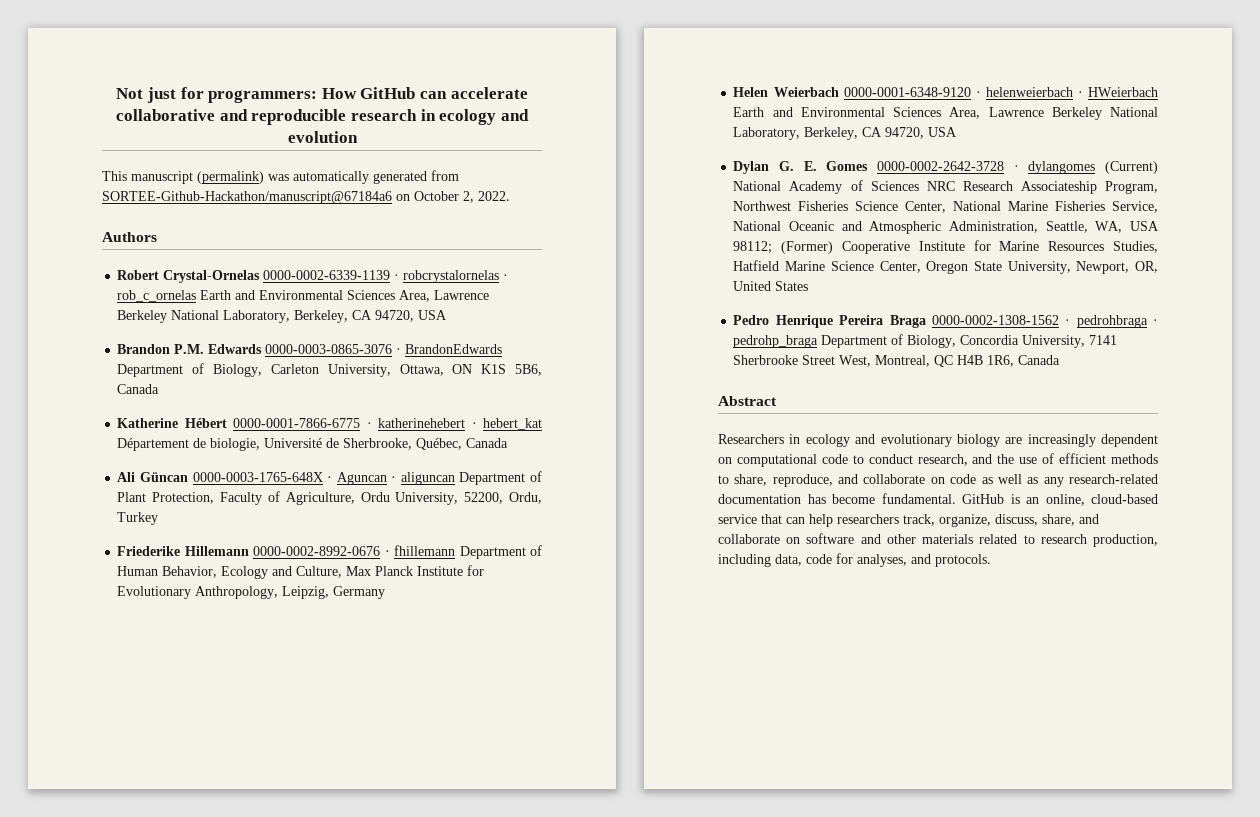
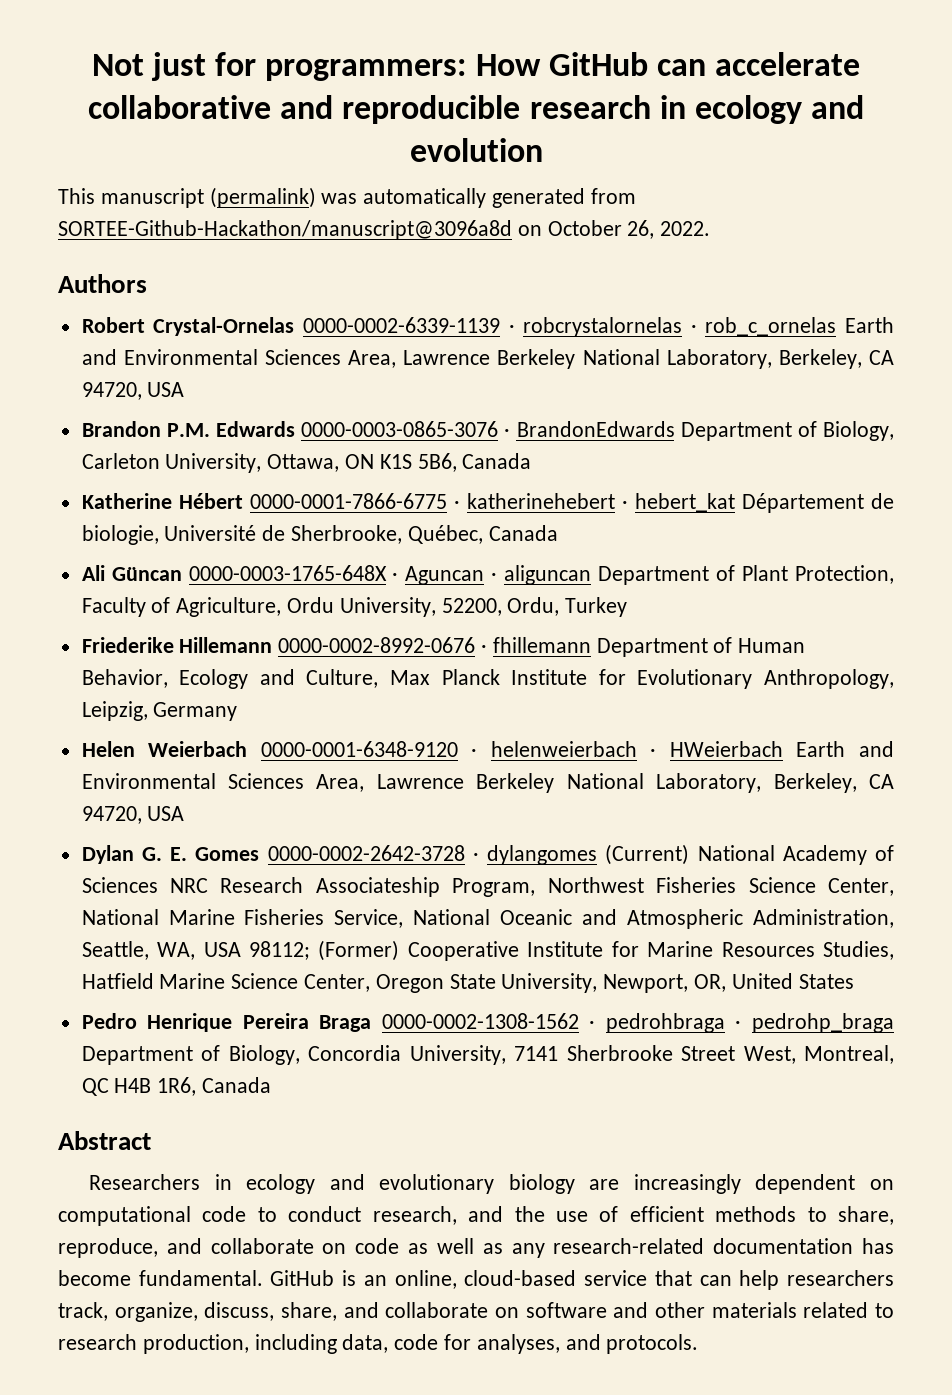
[102,191,392,204] SORTEE-Github-Hackathon/manuscript@67184a6 -> [58,220,512,240] SORTEE-Github-Hackathon/manuscript@3096a8d
[463,191,474,203] 2, -> [627,220,655,239] 26,

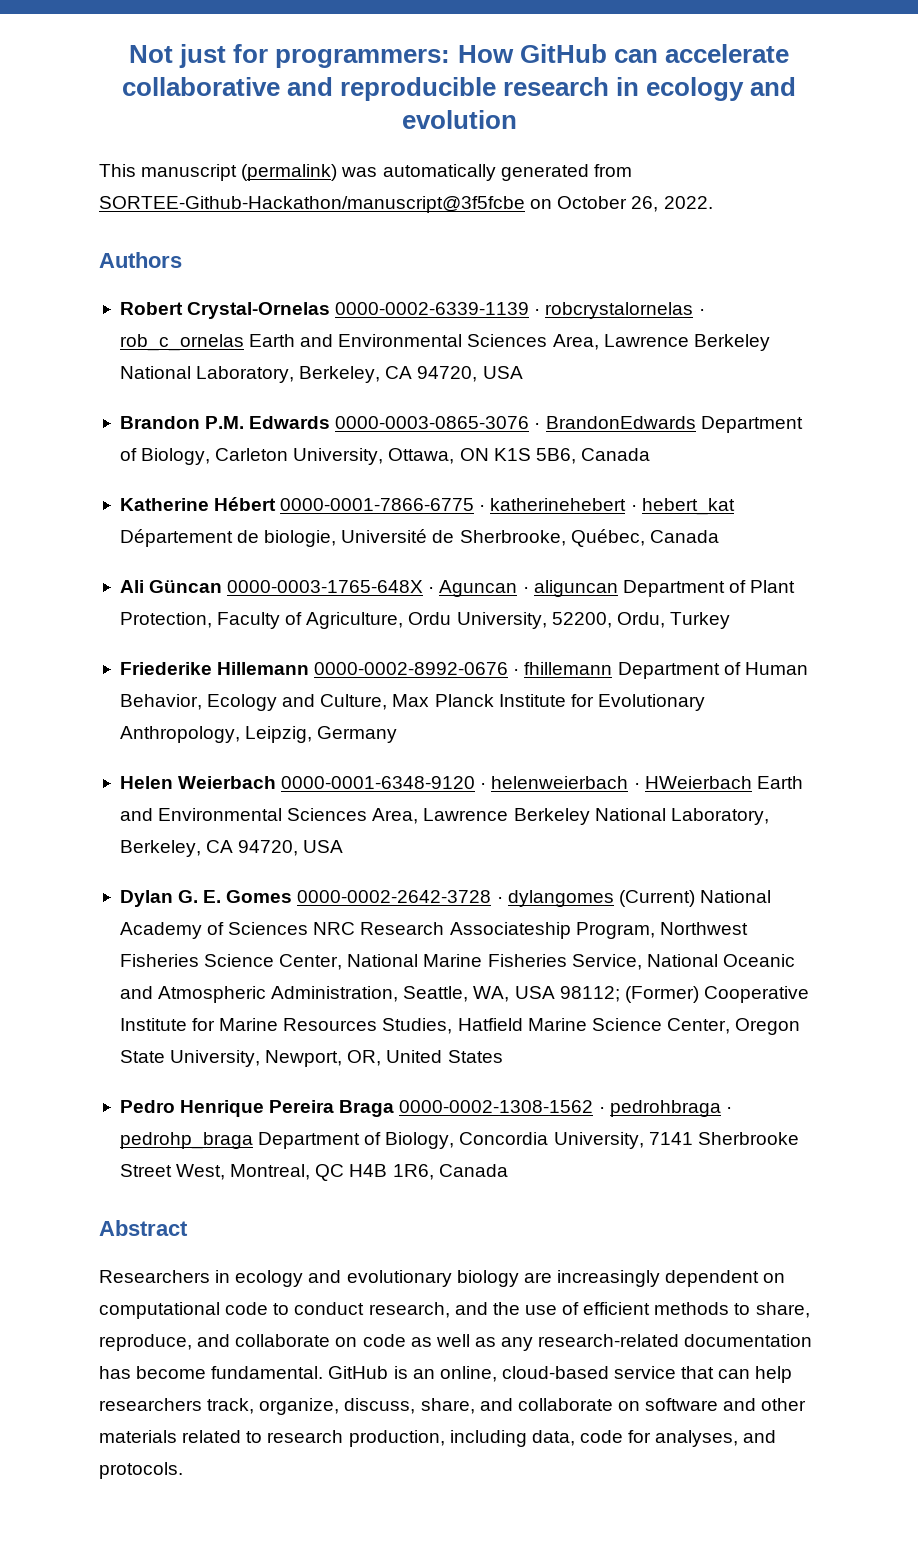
[58,220,512,240] SORTEE-Github-Hackathon/manuscript@3096a8d -> [99,196,525,213] SORTEE-Github-Hackathon/manuscript@3f5fcbe

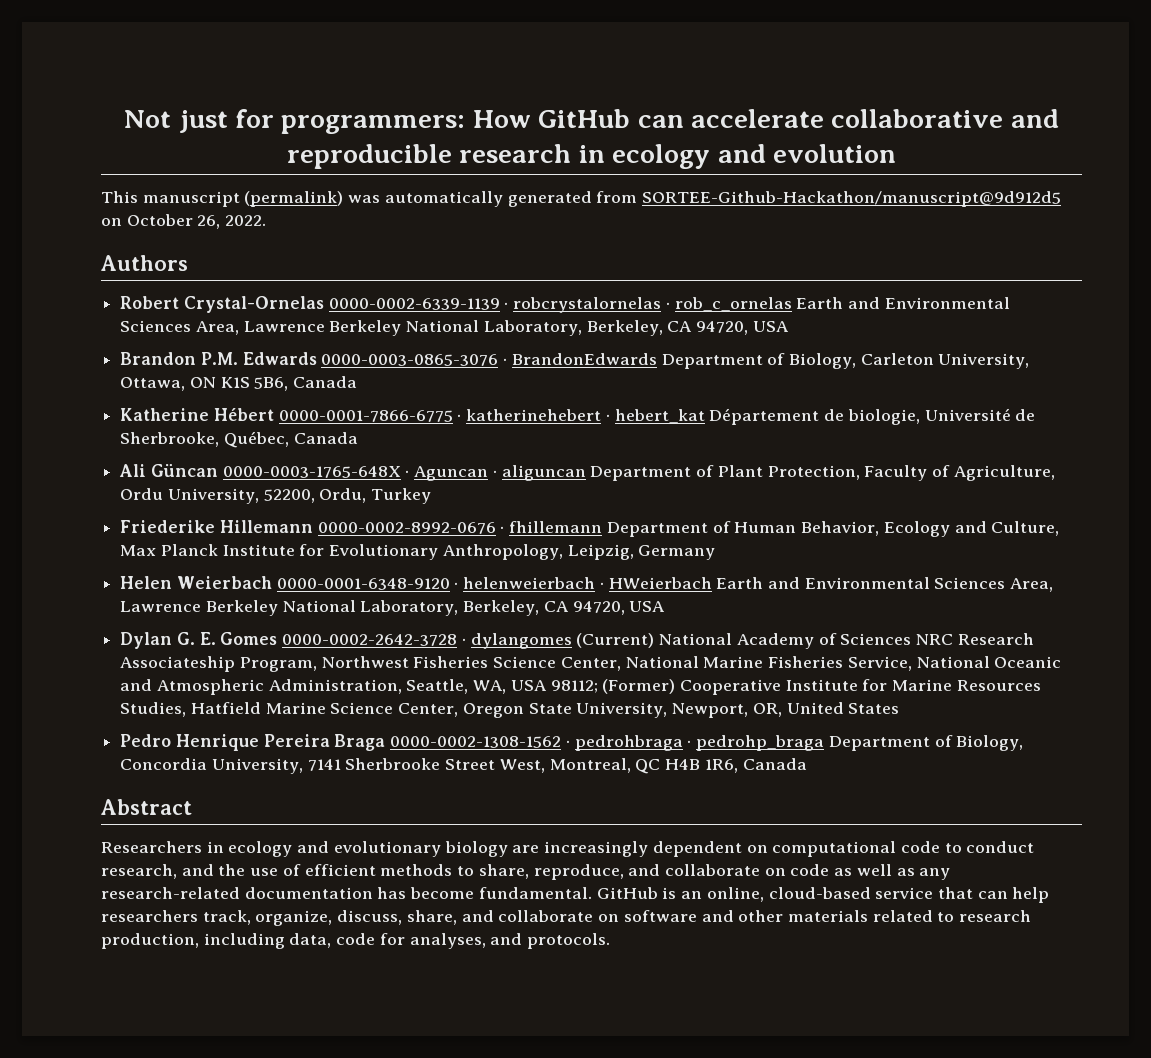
[99,196,525,213] SORTEE-Github-Hackathon/manuscript@3f5fcbe -> [642,191,1062,207] SORTEE-Github-Hackathon/manuscript@9d912d5

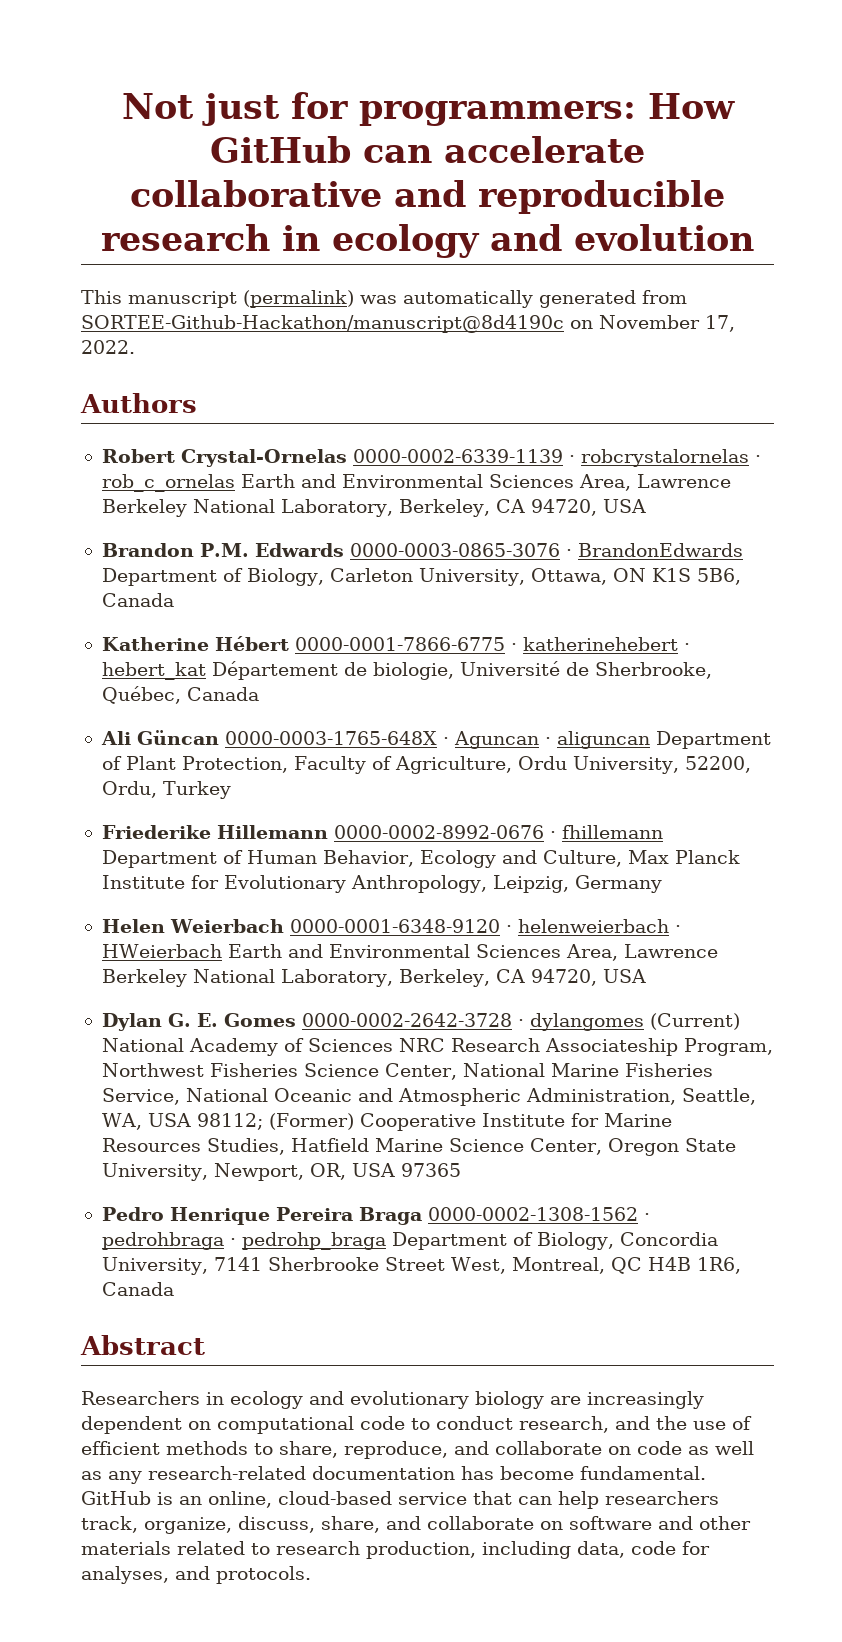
[642,191,1062,207] [101,214,221,229] SORTEE-Github-Hackathon/manuscript@9d912d5 on October 26, -> [81,315,735,333] SORTEE-Github-Hackathon/manuscript@8d4190c on November 17,
[786,702,900,714] United States -> [351,1163,461,1177] USA 97365

